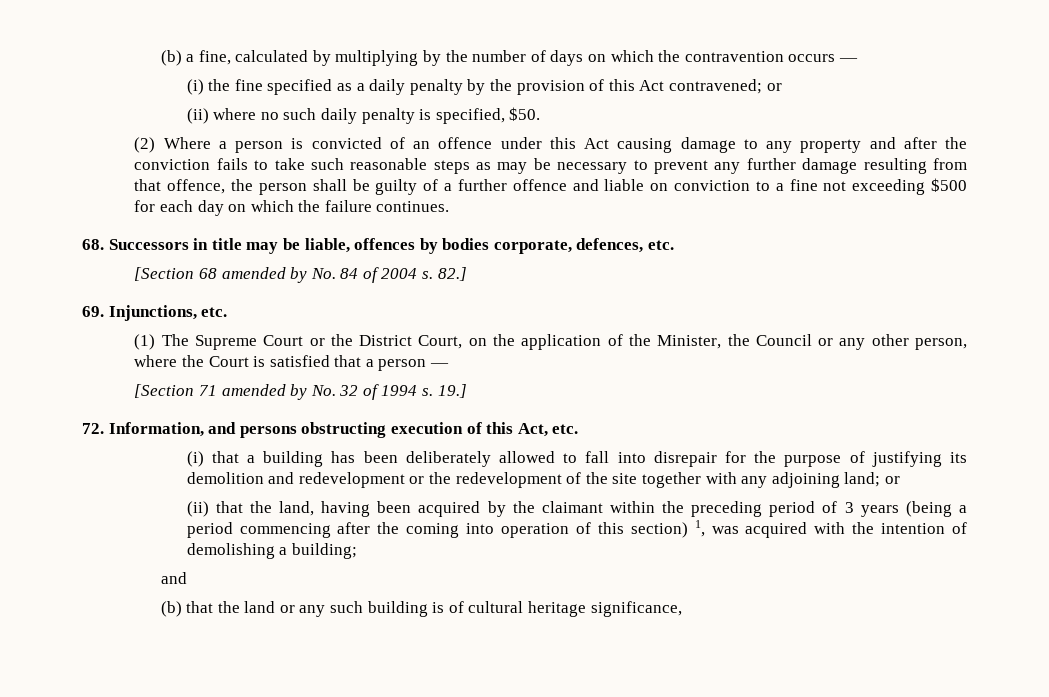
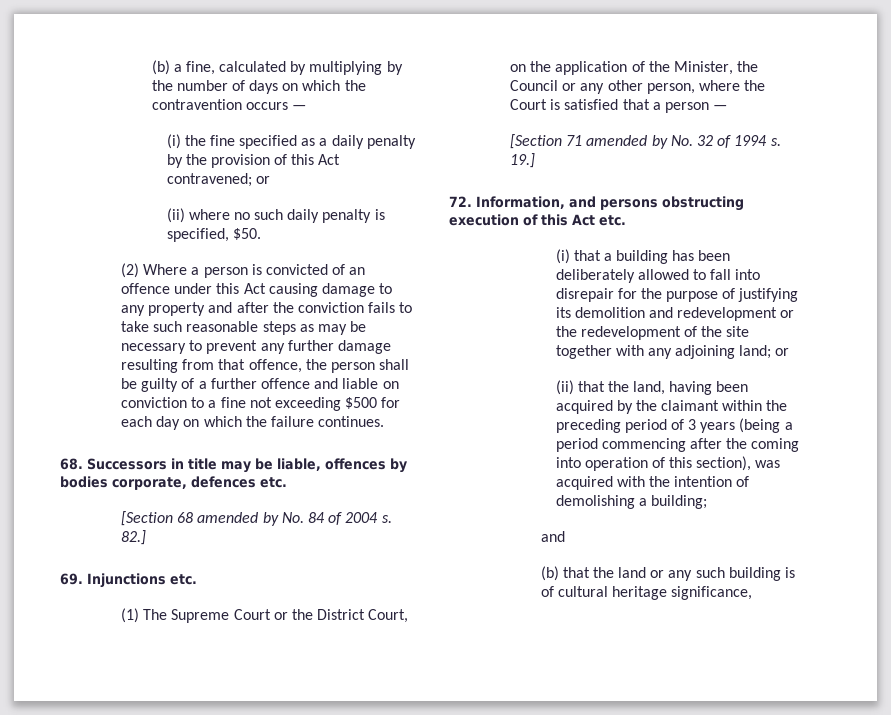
[576,238,644,253] defences, -> [191,476,256,488] defences
[108,305,197,321] Injunctions, -> [87,573,166,588] Injunctions
[517,423,548,437] Act, -> [572,214,595,226] Act
[630,520,705,538] section) 1, -> [696,456,752,471] section),

